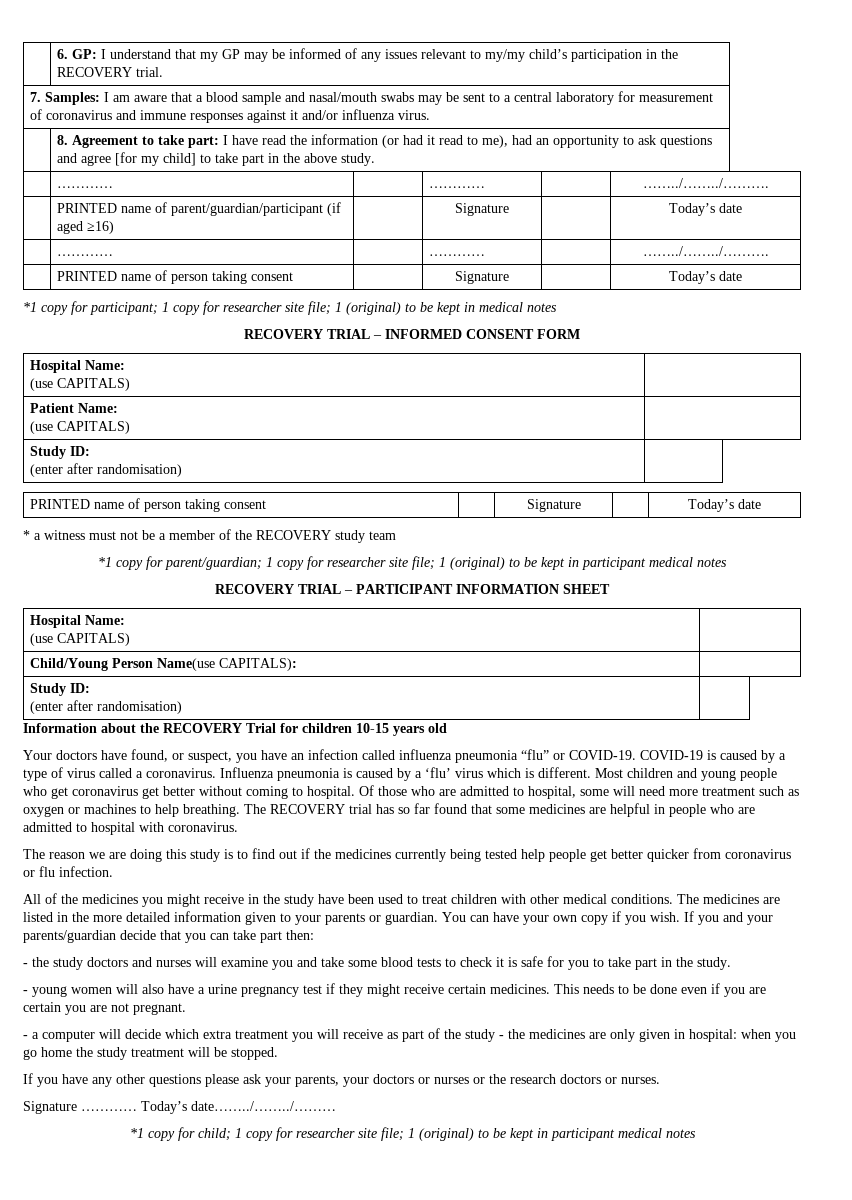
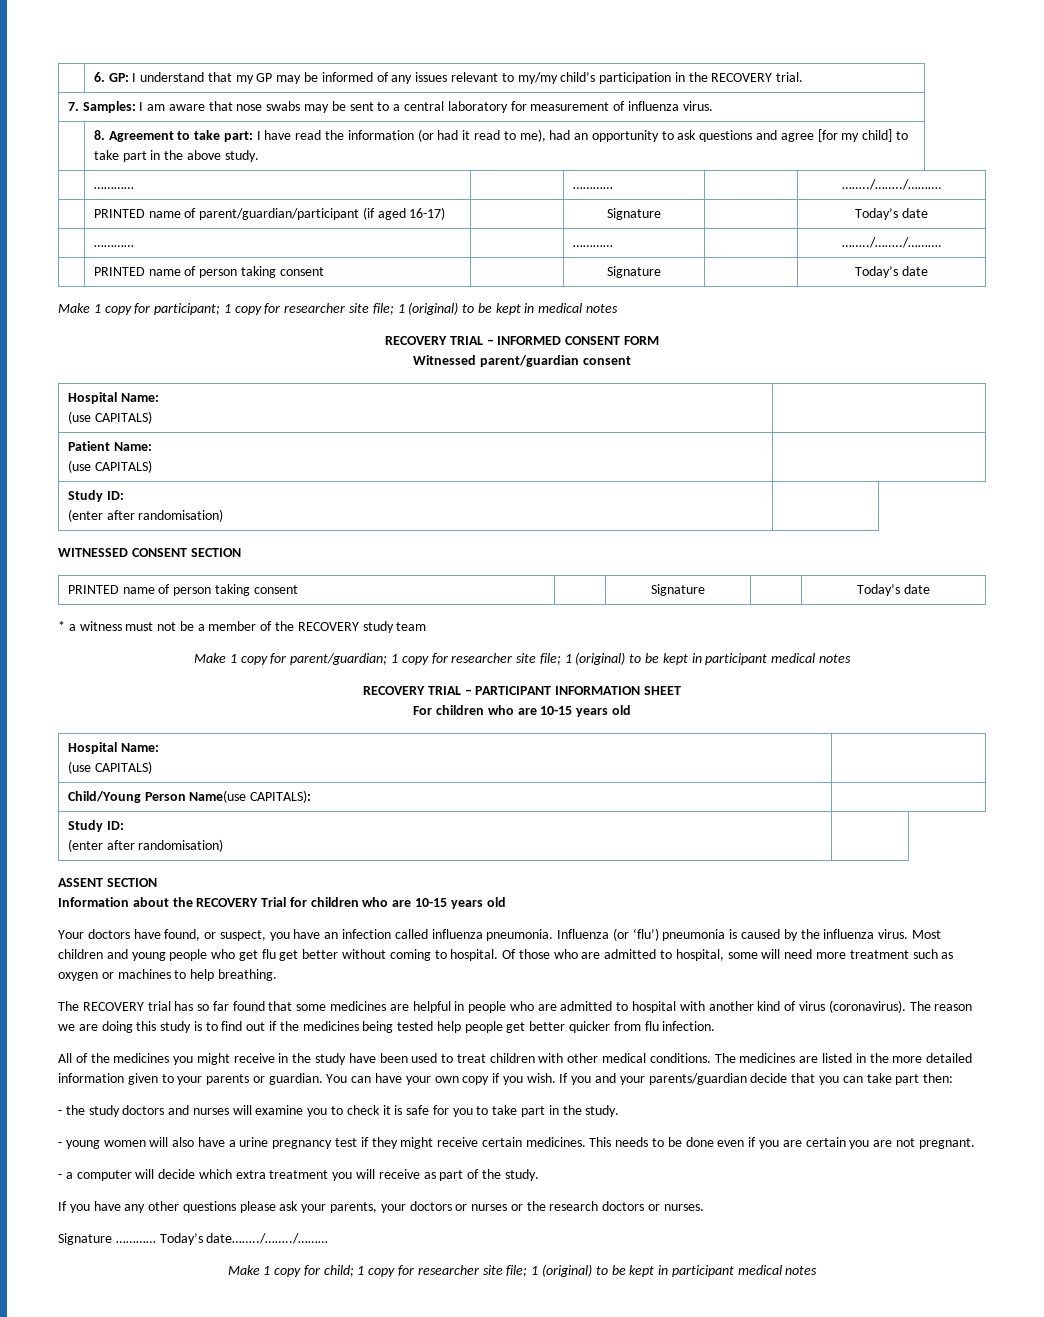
[196,92,378,105] a blood sample and nasal/mouth -> [236,104,263,111] nose
[46,110,339,123] coronavirus and immune responses against it and/or -> (626, 106) none
[87,221,115,234] ≥16) -> [409,207,446,220] 16-17)
[23,302,37,312] *1 -> [58,303,101,313] Make 1
(580, 334) none -> [413,355,631,367] // Witnessed parent/guardian consent
(183, 470) none -> [58,548,241,557] // WITNESSED CONSENT SECTION
[98,557,112,567] *1 -> [194,653,237,663] Make 1
(610, 589) none -> [413,705,631,717] // For children who are 10-15 years old
(183, 707) none -> [58,878,157,887] // ASSENT SECTION
(352, 728) none -> [362,897,412,907] who are
[455,749,786,763] [23,767,591,781] pneumonia “flu” or COVID-19. COVID-19 is caused by a type of virus called a coronavirus. Influenza pneumonia is caused by a ‘flu’ virus which is different. -> [486,928,909,941] pneumonia. Influenza (or ‘flu’) pneumonia is caused by the influenza virus.
[72,786,138,796] coronavirus -> [261,949,276,959] flu
(240, 810) none -> (277, 975) //
[168,822,238,832] coronavirus. // -> [708,1000,906,1013] another kind of virus (coronavirus).
[395,849,446,862] currently -> (359, 1026) none
[725,849,791,859] [23,870,35,877] coronavirus or -> (641, 1026) none
[297,957,441,967] and take some blood tests -> (328, 1112) none
[465,1029,796,1042] [23,1047,278,1060] study - the medicines are only given in hospital: when you go home the study treatment will be stopped. -> [504,1169,539,1181] study.
[129,1128,144,1138] *1 -> [227,1265,271,1275] Make 1

